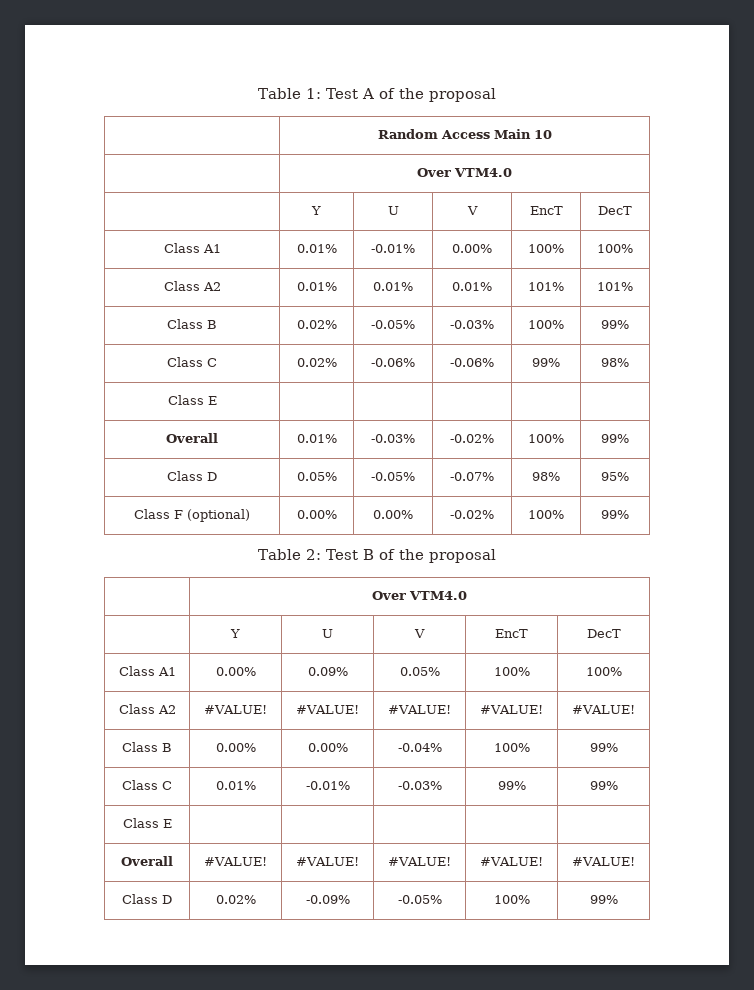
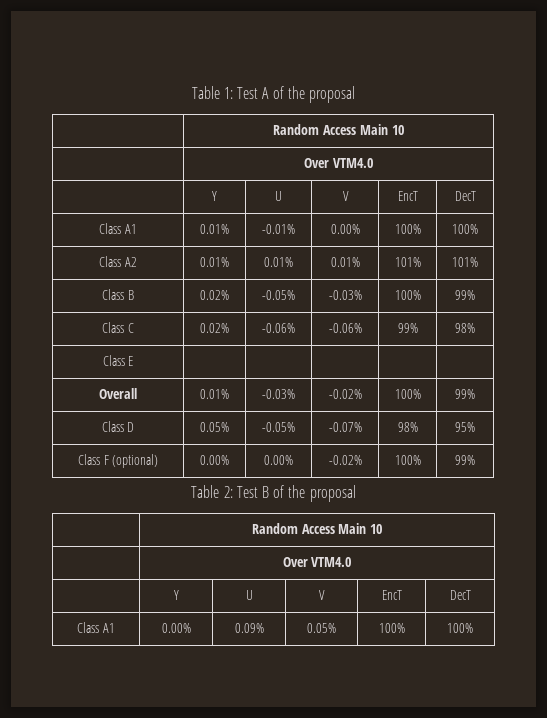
(497, 556) none -> [251,523,383,534] // | Random Access Main 10
[118,704,176,714] [204,705,267,714] [296,705,359,714] [388,705,451,714] [480,705,543,714] [572,705,635,714] [122,742,172,752] [215,743,256,752] [307,743,348,752] [397,743,442,752] [493,743,530,752] [589,743,618,752] [122,780,172,790] [215,781,256,790] [305,781,350,790] [397,781,442,790] [497,781,526,790] [589,781,618,790] [122,818,172,828] [121,856,173,866] [204,857,267,866] [296,857,359,866] [388,857,451,866] [480,857,543,866] [572,857,635,866] [122,894,172,904] [215,895,256,904] [305,895,350,904] [397,895,442,904] [493,895,530,904] [589,895,618,904] // Class A2 | #VALUE! | #VALUE! | #VALUE! | #VALUE! | #VALUE! // Class B | 0.00% | 0.00% | -0.04% | 100% | 99% // Class C | 0.01% | -0.01% | -0.03% | 99% | 99% // Class E | | | | | // Overall | #VALUE! | #VALUE! | #VALUE! | #VALUE! | #VALUE! // Class D | 0.02% | -0.09% | -0.05% | 100% | 99% -> (473, 628) none

